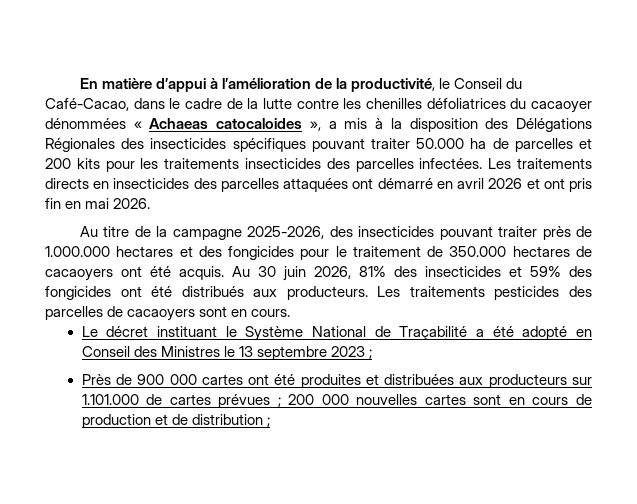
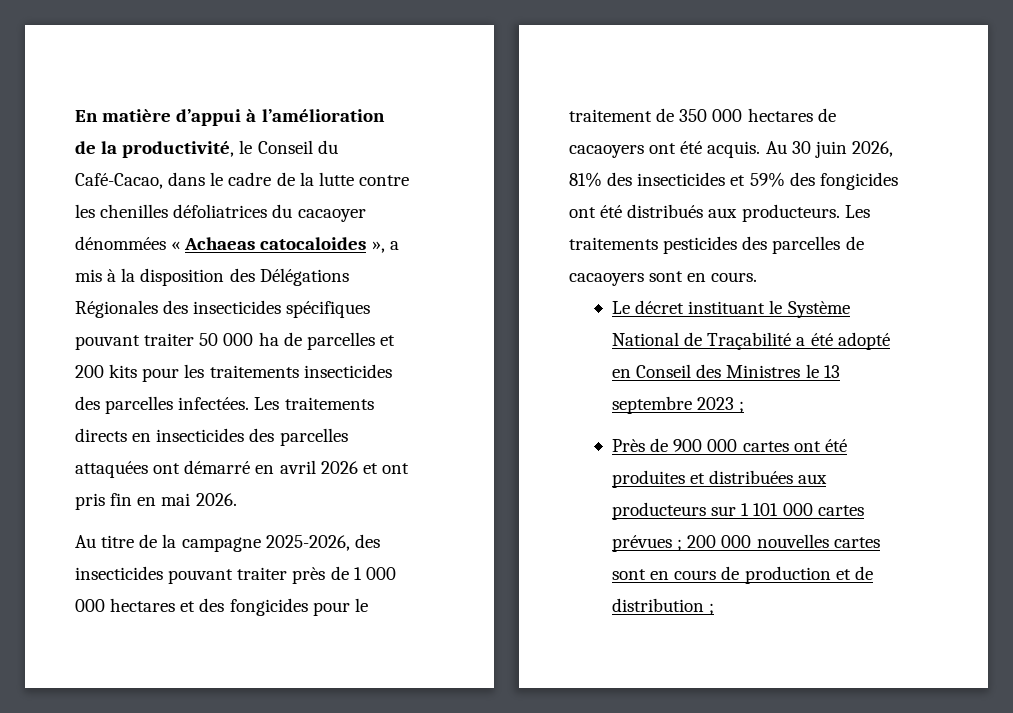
[416,138,465,149] 50.000 -> [199,333,254,346] 50 000
[45,246,110,257] 1.000.000 -> [353,567,396,580] [75,599,105,612] 1 000 000
[449,246,507,257] 350.000 -> [679,109,743,122] 350 000
[81,394,163,405] 1.101.000 de -> [741,503,813,516] 1 101 000

